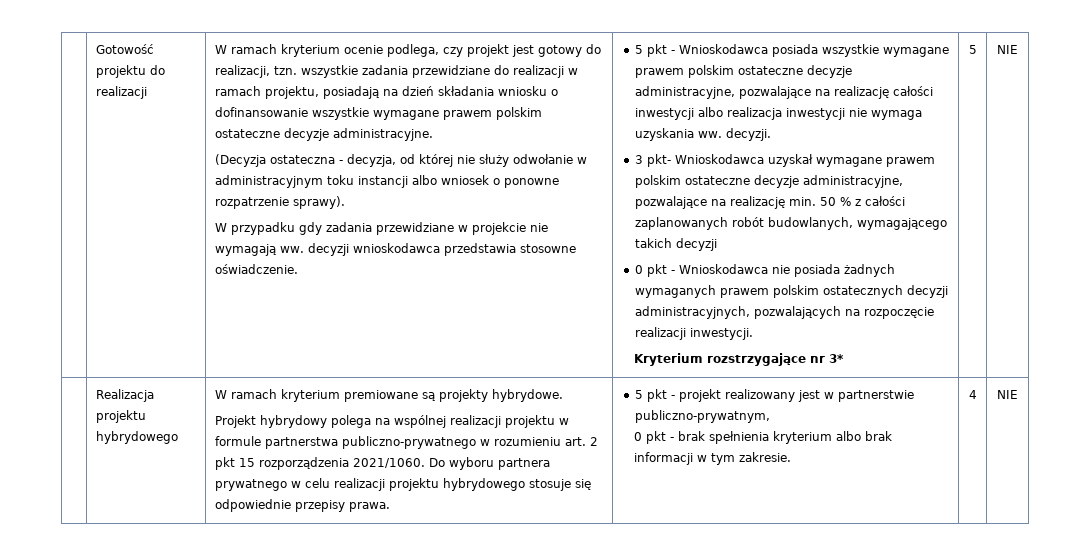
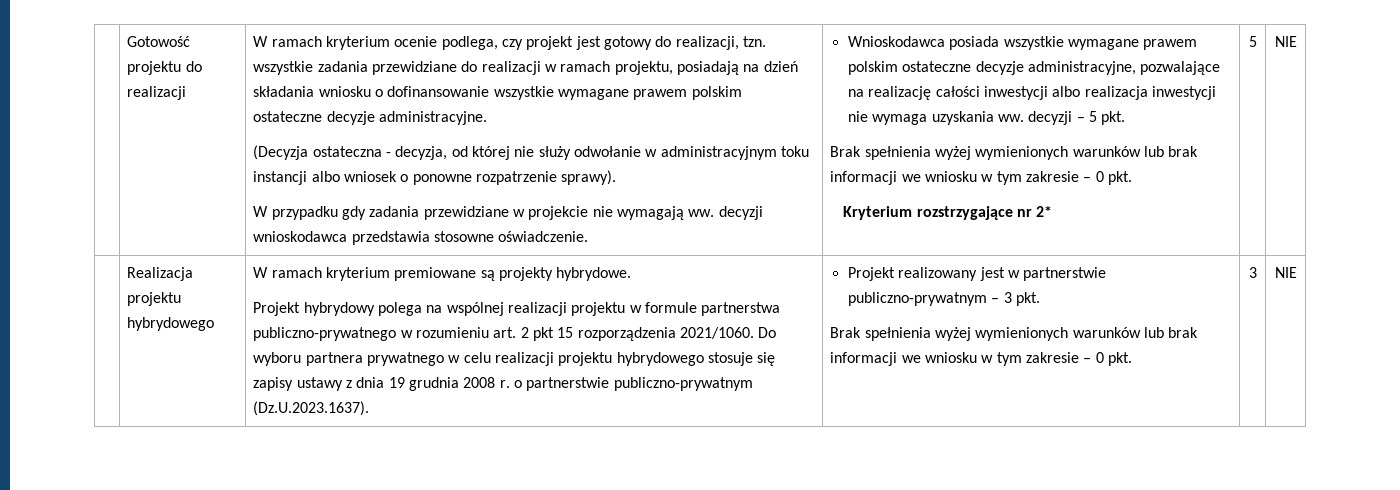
[634,44,675,57] 5 pkt - -> (589, 236) none
[725,128,771,141] [634,154,935,167] [634,175,903,188] [634,196,905,209] [634,217,947,230] [634,238,717,251] [634,264,895,277] [634,285,948,298] [634,306,934,319] [634,327,753,340] decyzji. // 3 pkt- Wnioskodawca uzyskał wymagane prawem polskim ostateczne decyzje administracyjne, pozwalające na realizację min. 50 % z całości zaplanowanych robót budowlanych, wymagającego takich decyzji // 0 pkt - Wnioskodawca nie posiada żadnych wymaganych prawem polskim ostatecznych decyzji administracyjnych, pozwalających na rozpoczęcie realizacji inwestycji. -> [1028,111,1126,125] [830,146,1199,160] [830,171,1132,185] decyzji – 5 pkt. // Brak spełnienia wyżej wymienionych warunków lub brak informacji we wniosku w tym zakresie – 0 pkt.
[829,354,845,363] 3* -> [1036,206,1053,217] 2*
[214,499,390,512] [634,389,914,402] [634,410,770,423] [634,431,893,444] [634,452,792,465] [968,390,977,399] odpowiednie przepisy prawa. | 5 pkt - projekt realizowany jest w partnerstwie publiczno-prywatnym, // 0 pkt - brak spełnienia kryterium albo brak informacji w tym zakresie. | 4 -> [253,377,753,391] [253,401,370,416] [847,267,1107,281] [847,292,1040,306] [830,327,1199,341] [830,352,1132,366] [1248,267,1257,278] zapisy ustawy z dnia 19 grudnia 2008 r. o partnerstwie publiczno-prywatnym (Dz.U.2023.1637). | Projekt realizowany jest w partnerstwie publiczno-prywatnym – 3 pkt. // Brak spełnienia wyżej wymienionych warunków lub brak informacji we wniosku w tym zakresie – 0 pkt. | 3

